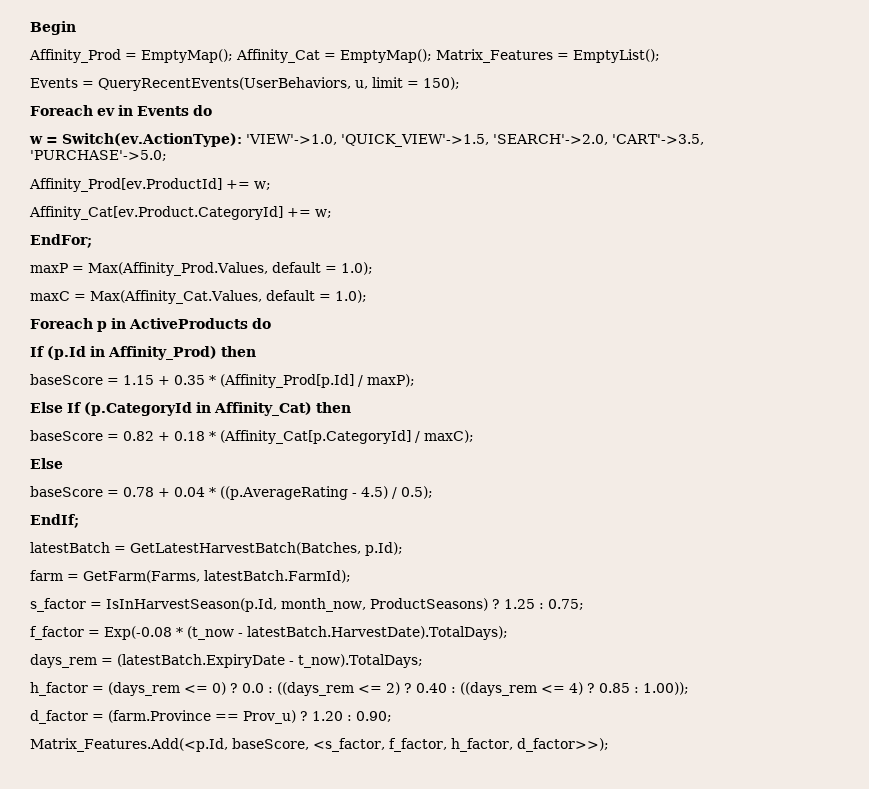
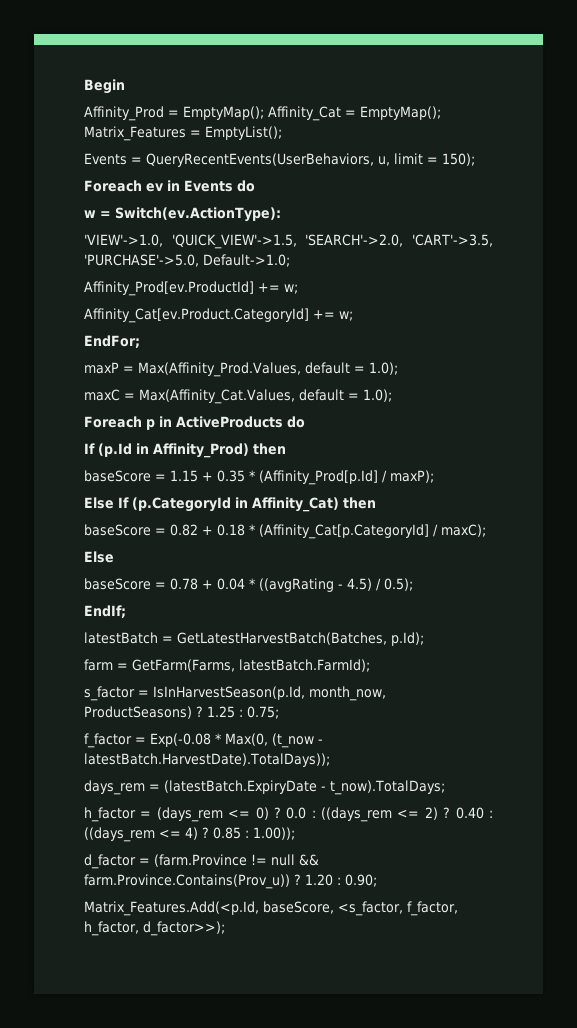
(242, 140) none -> (281, 214) //
[30,150,167,161] 'PURCHASE'->5.0; -> [84,254,290,267] 'PURCHASE'->5.0, Default->1.0;
[220,486,348,500] ((p.AverageRating -> [259,578,334,592] ((avgRating
(183, 632) none -> [225,733,268,746] Max(0,
[247,626,508,640] latestBatch.HarvestDate).TotalDays); -> [84,753,330,767] latestBatch.HarvestDate).TotalDays));
[215,710,296,724] == Prov_u) -> [251,854,319,866] [84,874,290,889] != null && farm.Province.Contains(Prov_u))

